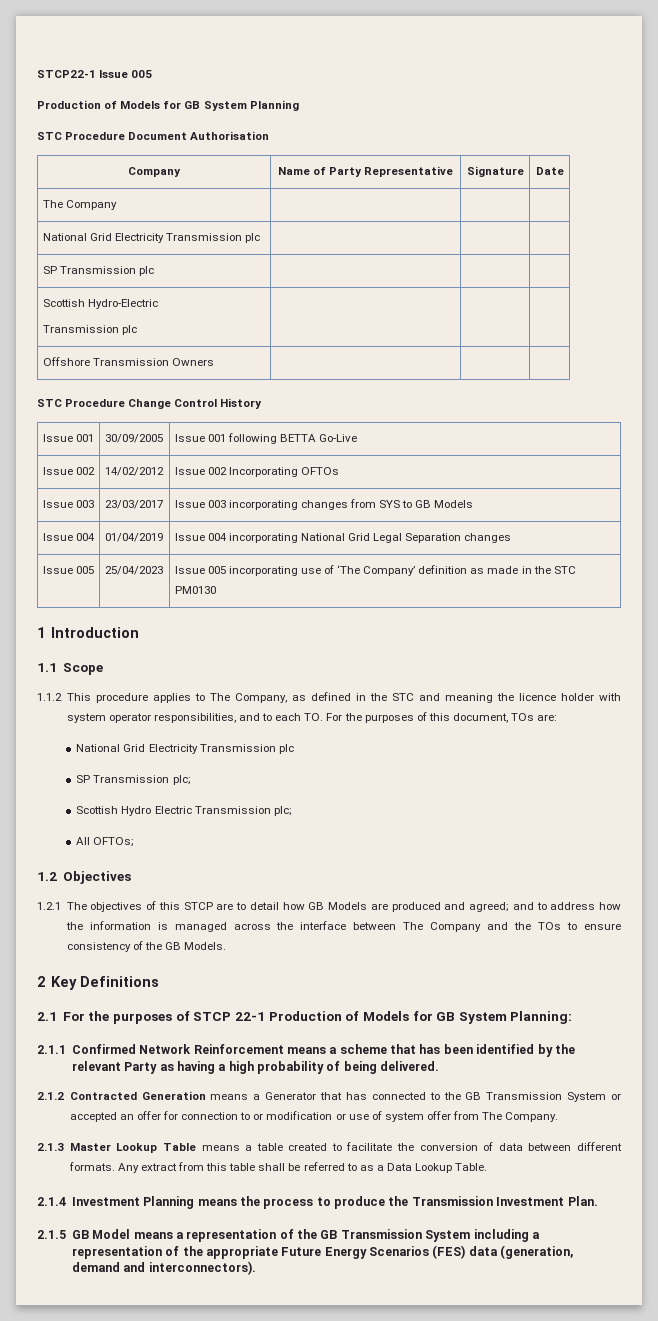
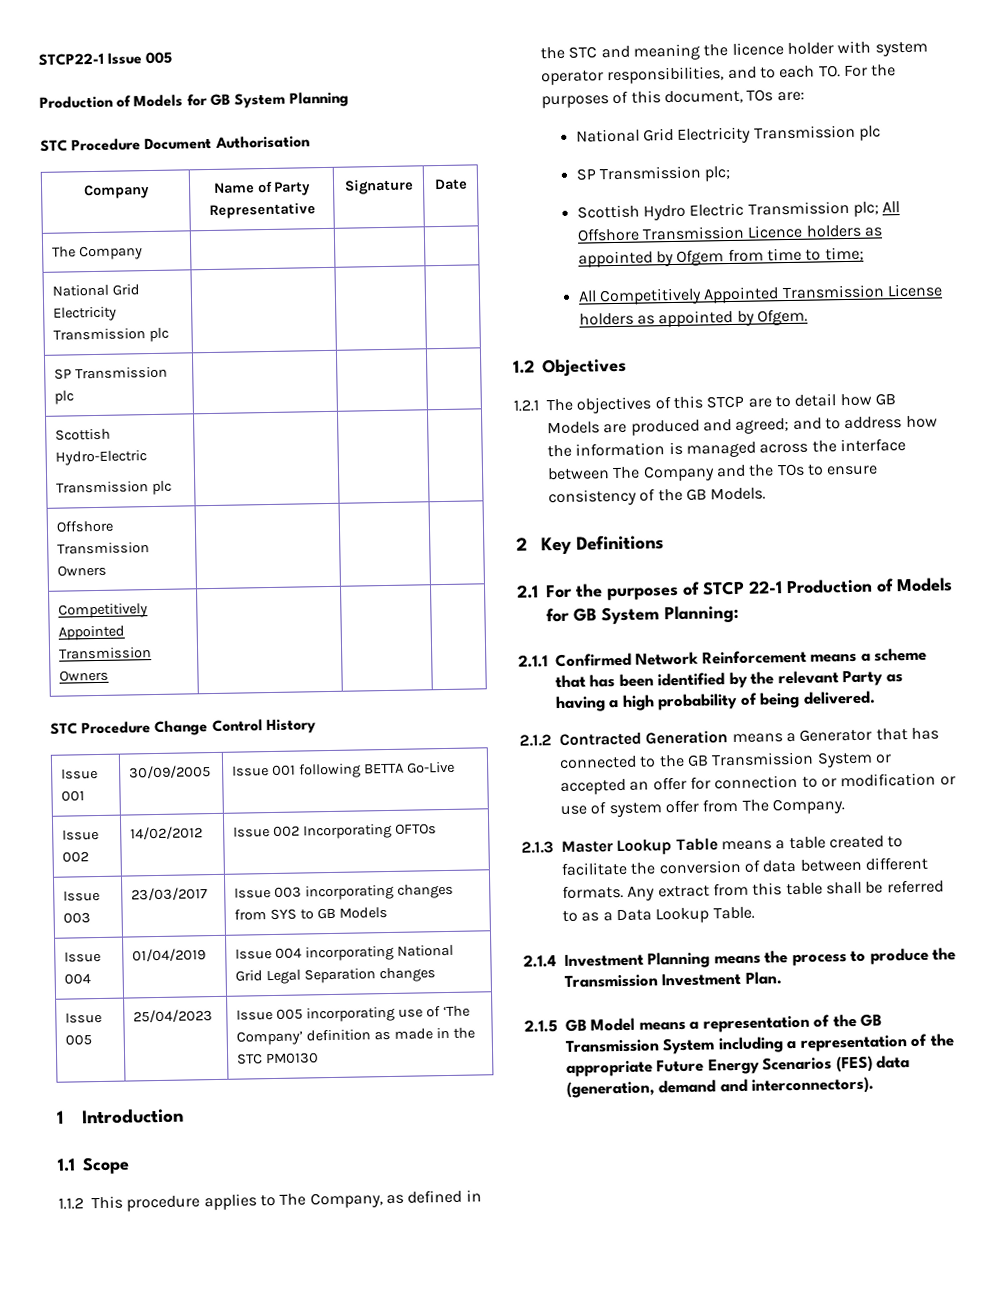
(214, 362) none -> [58,603,149,619] [58,625,126,641] [59,647,153,660] [59,669,110,682] // Competitively Appointed Transmission Owners | | |
[76,837,135,847] // All OFTOs; -> [882,201,901,213] [576,224,883,242] [577,246,864,268] [577,283,943,306] [578,308,808,328] All Offshore Transmission Licence holders as appointed by Ofgem from time to time; // All Competitively Appointed Transmission License holders as appointed by Ofgem.

